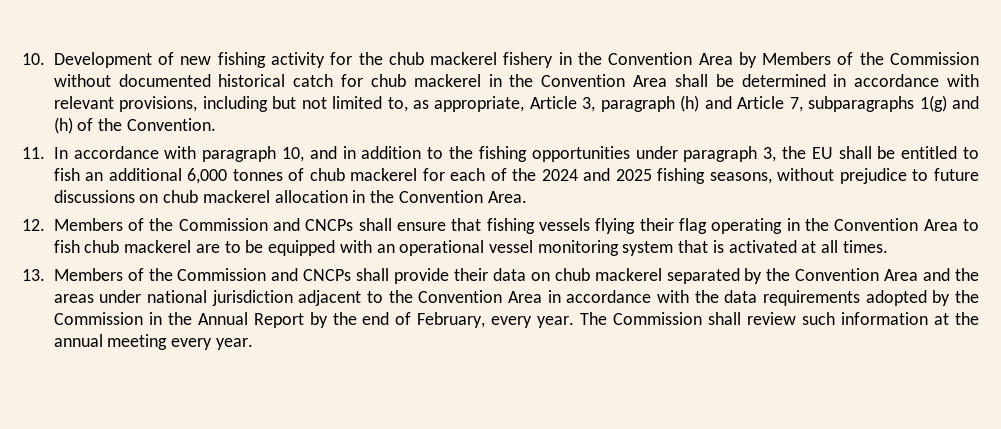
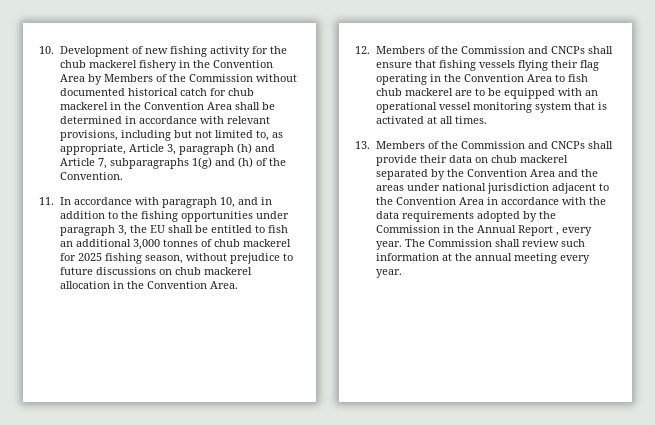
[187,168,228,184] 6,000 -> [132,239,160,250] 3,000
[450,168,611,181] each of the 2024 and -> (76, 257) none
[709,172,772,184] seasons, -> [144,255,183,264] season,
[309,312,486,328] by the end of February, -> [555,232,559,236] ,

